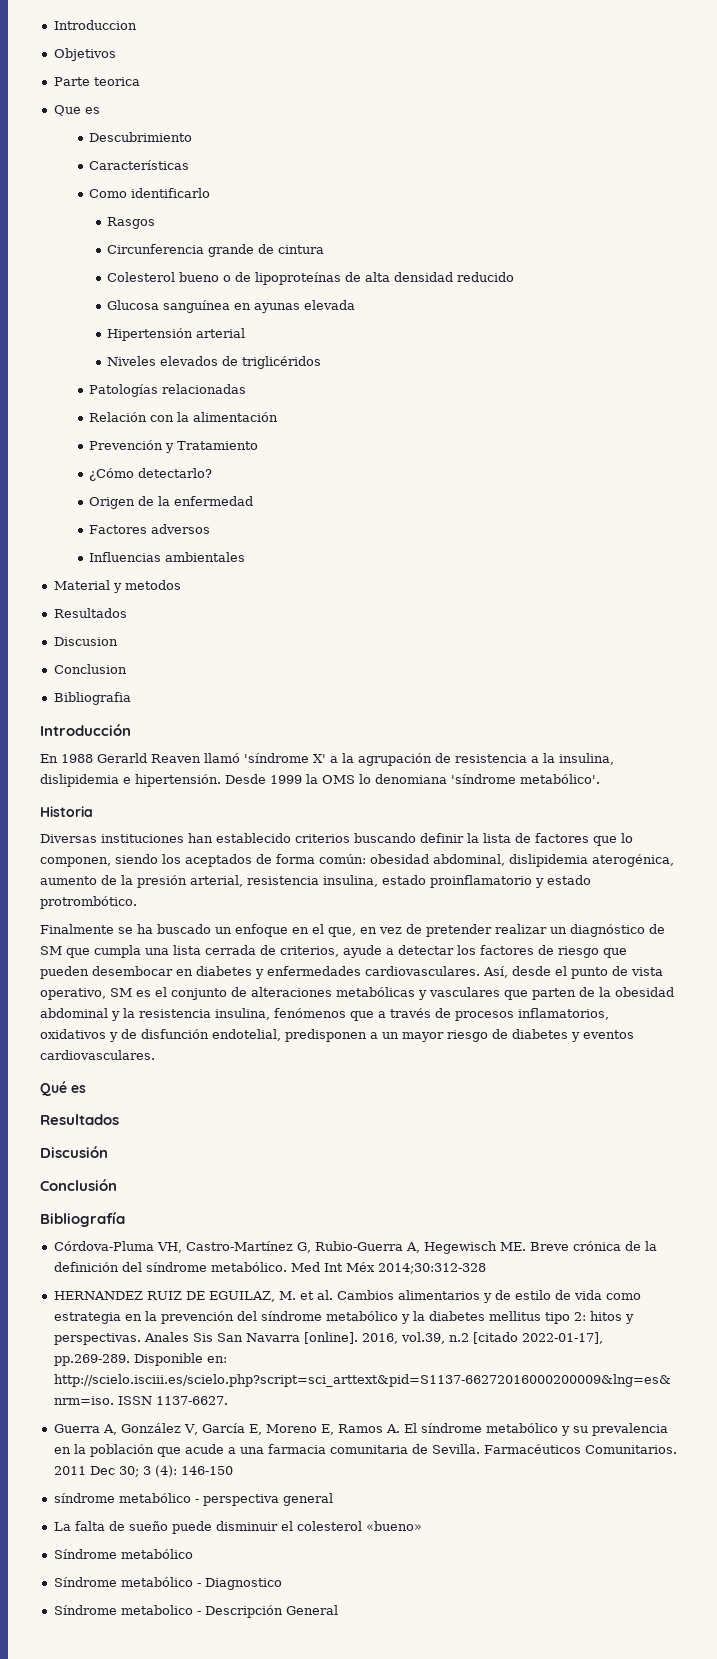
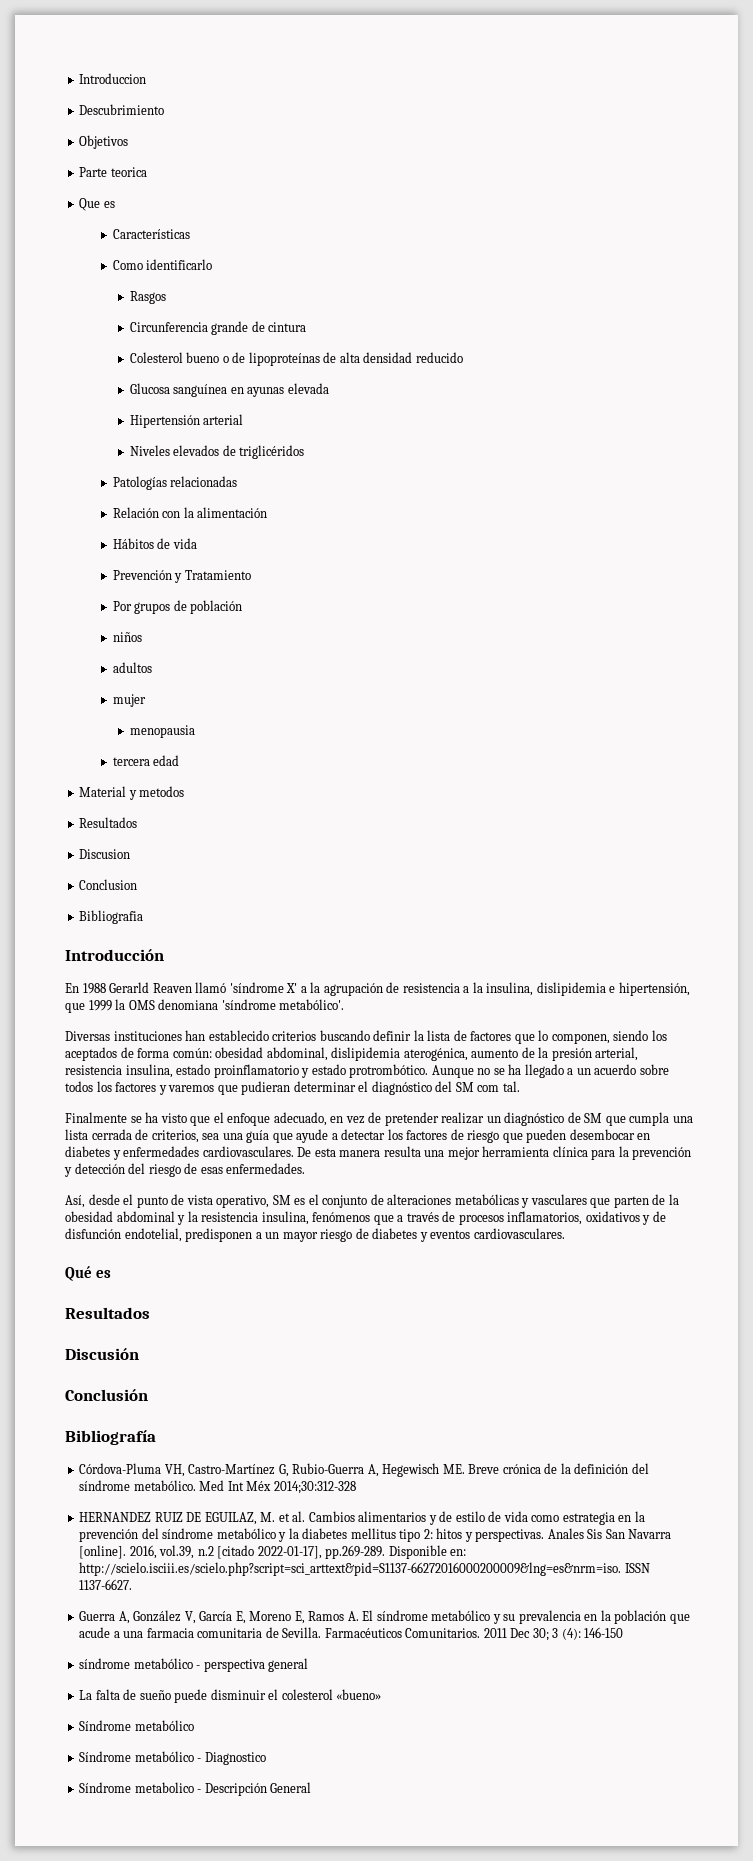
(137, 25) none -> [79,104,165,115] // Descubrimiento
[89,132,193,142] // Descubrimiento -> (115, 204) none
(279, 417) none -> [112,538,197,549] // Hábitos de vida
[89,468,213,481] [89,496,254,509] [89,524,211,534] [89,552,246,562] ¿Cómo detectarlo? // Origen de la enfermedad // Factores adversos // Influencias ambientales -> [112,600,243,614] [112,632,142,642] [112,662,152,673] [112,694,146,707] [129,725,195,738] [112,755,180,766] Por grupos de población // niños // adultos // mujer // menopausia // tercera edad
[135,774,266,787] hipertensión. Desde -> [618,982,690,996] [65,1003,85,1013] hipertensión, que
[359,774,371,784] lo -> (155, 1005) none
[40,806,93,817] // Historia -> (345, 1004) none
[40,924,356,937] // Finalmente se ha buscado un enfoque en el que, -> [431,1064,669,1078] [65,1081,520,1095] [65,1112,327,1126] Aunque no se ha llegado a un acuerdo sobre todos los factores y varemos que pudieran determinar el diagnóstico del SM com tal. // Finalmente se ha visto que el enfoque adecuado,
(339, 951) none -> [202,1130,293,1143] sea una guía que
(480, 971) none -> [297,1146,692,1160] [64,1163,306,1177] De esta manera resulta una mejor herramienta clínica para la prevención y detección del riesgo de esas enfermedades. //

